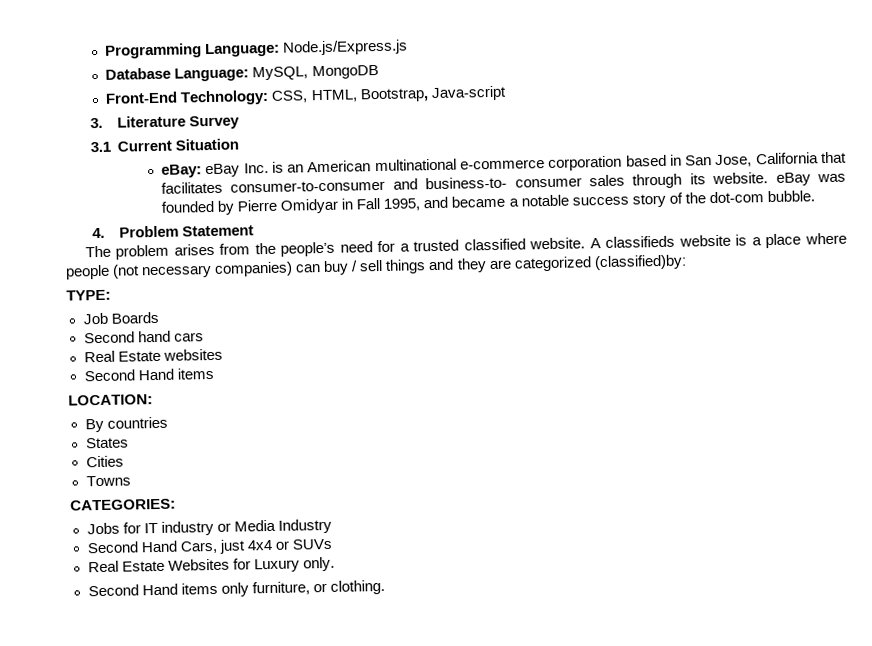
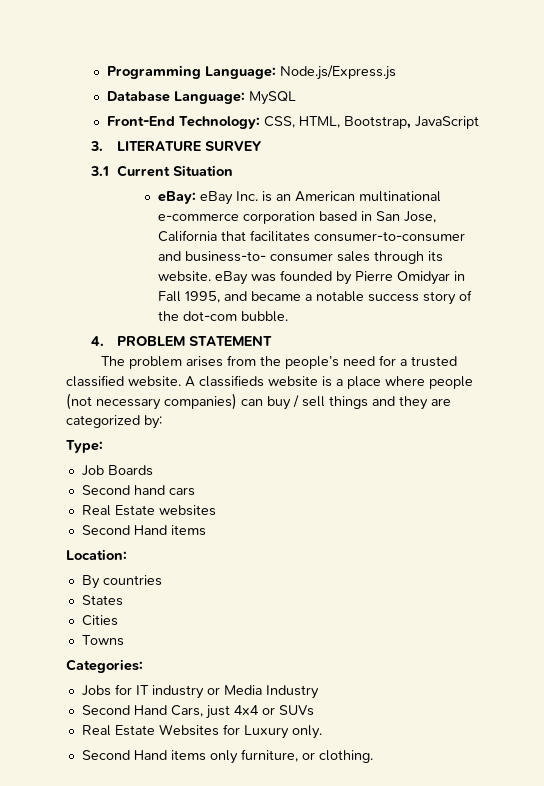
[252,64,379,81] MySQL, MongoDB -> [249,91,297,105] MySQL
[430,85,507,102] Java-script -> [415,116,480,129] JavaScript
[116,115,240,130] Literature Survey -> [116,141,262,151] LITERATURE SURVEY
[118,225,254,238] Problem Statement -> [116,336,272,346] PROBLEM STATEMENT
[593,254,687,271] [66,289,111,301] (classified)by: // TYPE: -> [144,415,162,429] [66,440,103,453] by: // Type:
[68,394,153,406] LOCATION: -> [66,549,127,560] Location:
[70,498,176,511] CATEGORIES: -> [66,659,143,673] Categories:

